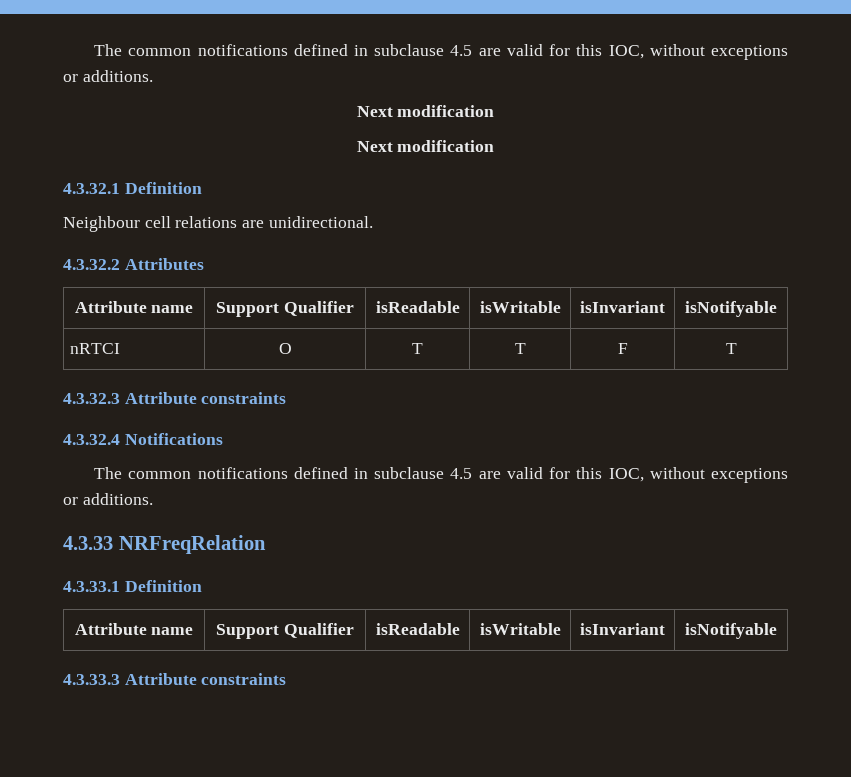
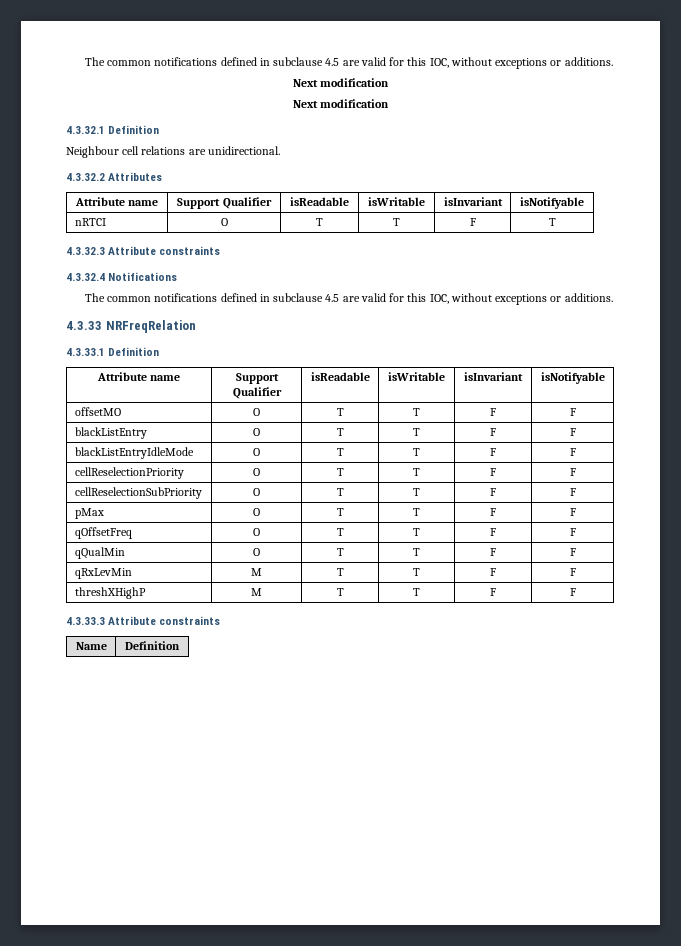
(778, 631) none -> [74,407,121,416] [253,408,260,416] [336,408,344,416] [413,408,420,416] [490,408,496,416] [569,408,576,416] [74,427,147,439] [253,428,260,436] [336,428,344,436] [413,428,420,436] [490,428,496,436] [569,428,576,436] [74,447,194,459] [253,448,260,456] [336,448,344,456] [413,448,420,456] [490,448,496,456] [569,448,576,456] [74,467,184,479] [253,468,260,476] [336,468,344,476] [413,468,420,476] [490,468,496,476] [569,468,576,476] [74,487,202,499] [253,488,260,496] [336,488,344,496] [413,488,420,496] [490,488,496,496] [569,488,576,496] [74,508,104,519] [253,508,260,516] [336,508,344,516] [413,508,420,516] [490,508,496,516] [569,508,576,516] [74,527,132,539] [253,528,260,536] [336,528,344,536] [413,528,420,536] [490,528,496,536] [569,528,576,536] [74,547,125,559] [253,548,260,556] [336,548,344,556] [413,548,420,556] [490,548,496,556] [569,548,576,556] [74,568,132,579] [251,568,262,576] [336,568,344,576] [413,568,420,576] [490,568,496,576] [569,568,576,576] [74,587,146,599] [251,588,262,596] [336,588,344,596] [413,588,420,596] [490,588,496,596] [569,588,576,596] // offsetMO | O | T | T | F | F // blackListEntry | O | T | T | F | F // blackListEntryIdleMode | O | T | T | F | F // cellReselectionPriority | O | T | T | F | F // cellReselectionSubPriority | O | T | T | F | F // pMax | O | T | T | F | F // qOffsetFreq | O | T | T | F | F // qQualMin | O | T | T | F | F // qRxLevMin | M | T | T | F | F // threshXHighP | M | T | T | F | F
(287, 679) none -> [75,642,107,650] [125,641,180,650] // Name | Definition

